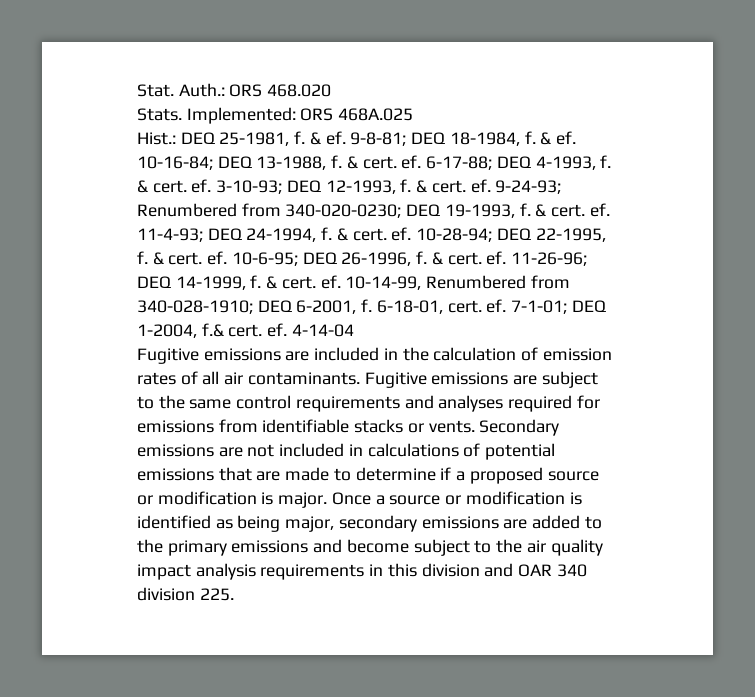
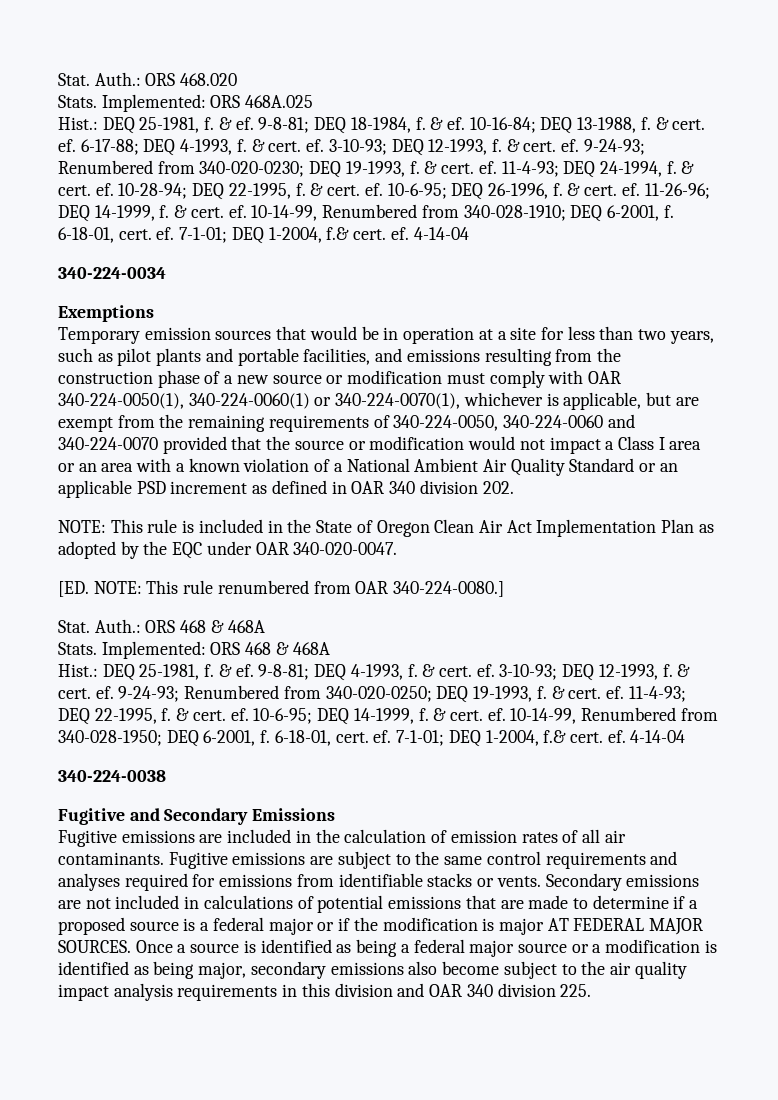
(354, 330) none -> [58,267,166,279] [58,305,154,322] [58,326,714,344] [58,348,621,366] [58,370,621,388] [58,392,699,410] [58,414,635,432] [58,436,702,454] [58,458,678,476] [58,480,514,498] [58,519,714,537] [58,541,398,559] [58,580,505,597] [58,619,265,633] [58,641,330,659] [58,664,691,681] [58,685,686,703] [58,707,718,725] [58,730,686,747] [58,770,166,782] [58,808,336,825] // 340-224-0034 // Exemptions // Temporary emission sources that would be in operation at a site for less than two years, such as pilot plants and portable facilities, and emissions resulting from the construction phase of a new source or modification must comply with OAR 340-224-0050(1), 340-224-0060(1) or 340-224-0070(1), whichever is applicable, but are exempt from the remaining requirements of 340-224-0050, 340-224-0060 and 340-224-0070 provided that the source or modification would not impact a Class I area or an area with a known violation of a National Ambient Air Quality Standard or an applicable PSD increment as defined in OAR 340 division 202. // NOTE: This rule is included in the State of Oregon Clean Air Act Implementation Plan as adopted by the EQC under OAR 340-020-0047. // [ED. NOTE: This rule renumbered from OAR 340-224-0080.] // Stat. Auth.: ORS 468 & 468A // Stats. Implemented: ORS 468 & 468A // Hist.: DEQ 25-1981, f. & ef. 9-8-81; DEQ 4-1993, f. & cert. ef. 3-10-93; DEQ 12-1993, f. & cert. ef. 9-24-93; Renumbered from 340-020-0250; DEQ 19-1993, f. & cert. ef. 11-4-93; DEQ 22-1995, f. & cert. ef. 10-6-95; DEQ 14-1999, f. & cert. ef. 10-14-99, Renumbered from 340-028-1950; DEQ 6-2001, f. 6-18-01, cert. ef. 7-1-01; DEQ 1-2004, f.& cert. ef. 4-14-04 // 340-224-0038 // Fugitive and Secondary Emissions
[137,491,462,508] or modification is major. Once a source or -> [183,917,704,935] [58,939,602,957] is a federal major or if the modification is major AT FEDERAL MAJOR SOURCES. Once a source is identified as being a federal major source or a
[503,515,602,529] [137,539,343,556] are added to the primary emissions and -> [408,961,438,975] also

